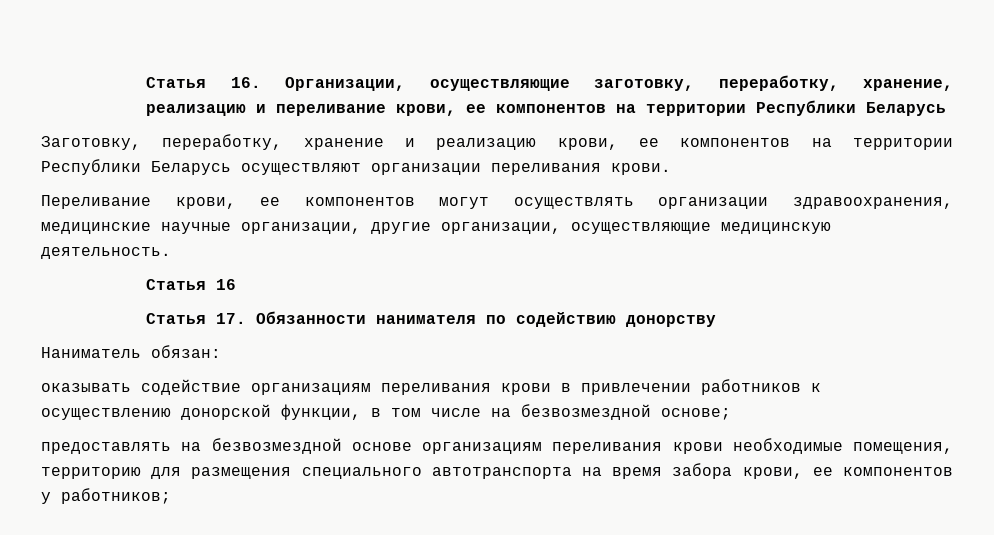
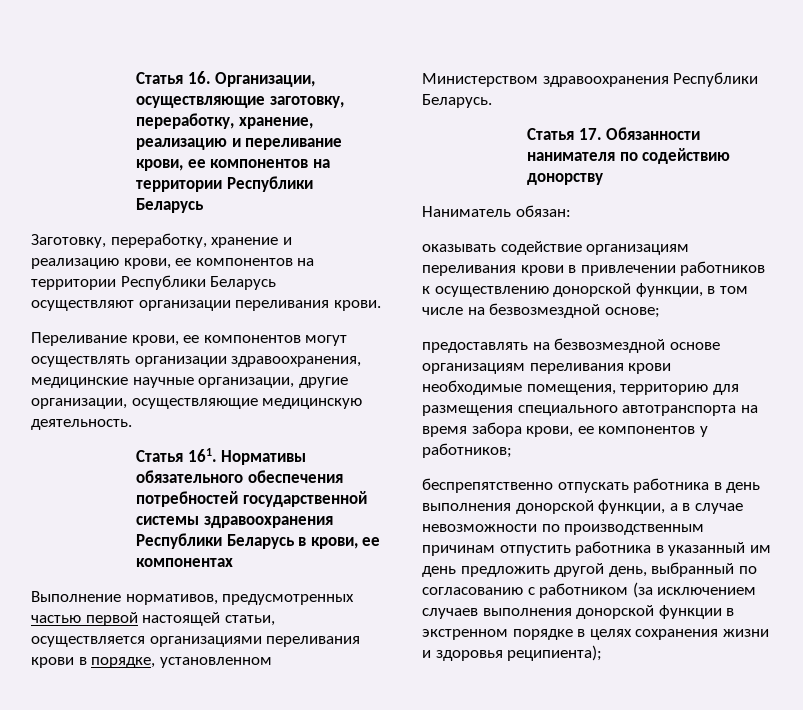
[216,279,237,290] 16 -> [187,448,307,465] [136,470,343,483] [136,491,367,507] [136,516,333,528] [136,533,381,549] [136,558,233,567] [31,591,355,605] [31,612,275,626] [31,636,361,647] [31,657,272,668] [422,72,759,87] [422,94,492,108] 161. Нормативы обязательного обеспечения потребностей государственной системы здравоохранения Республики Беларусь в крови, ее компонентах // Выполнение нормативов, предусмотренных частью первой настоящей статьи, осуществляется организациями переливания крови в порядке, установленном Министерством здравоохранения Республики Беларусь.
(171, 496) none -> [422,478,761,493] [422,500,743,514] [422,524,705,535] [422,541,771,556] [422,562,757,577] [422,582,757,598] [422,605,735,619] [422,629,769,640] [422,645,603,661] // беспрепятственно отпускать работника в день выполнения донорской функции, а в случае невозможности по производственным причинам отпустить работника в указанный им день предложить другой день, выбранный по согласованию с работником (за исключением случаев выполнения донорской функции в экстренном порядке в целях сохранения жизни и здоровья реципиента);

